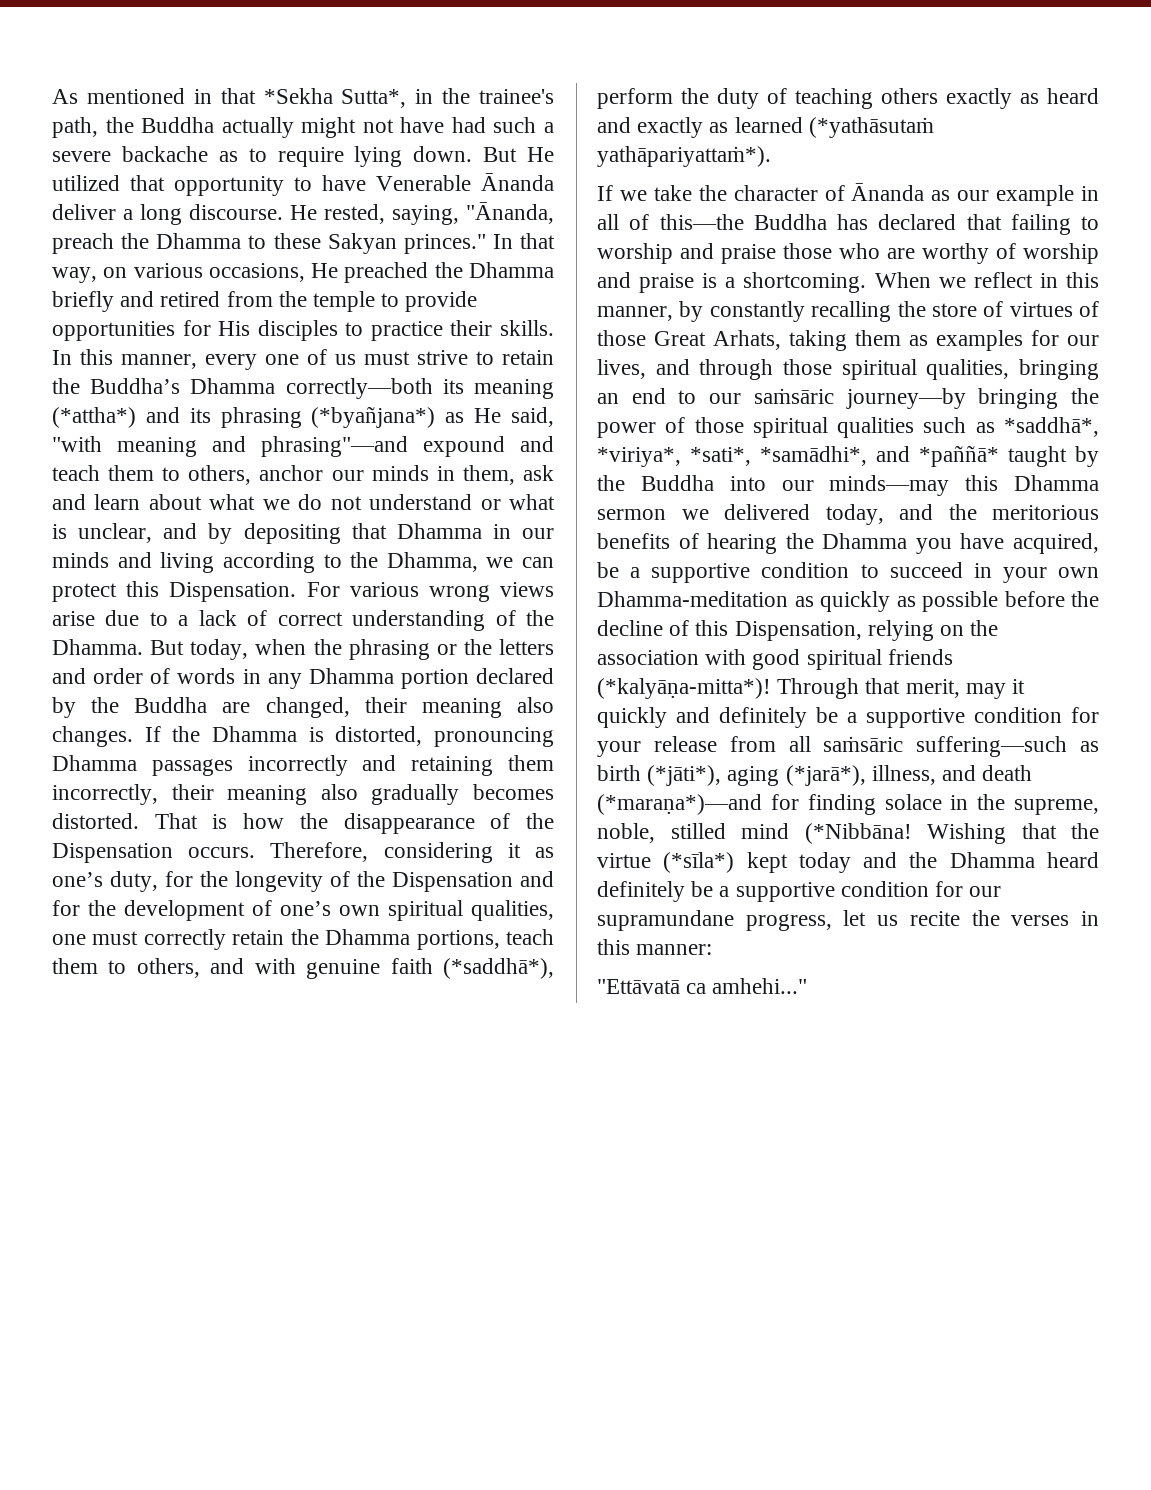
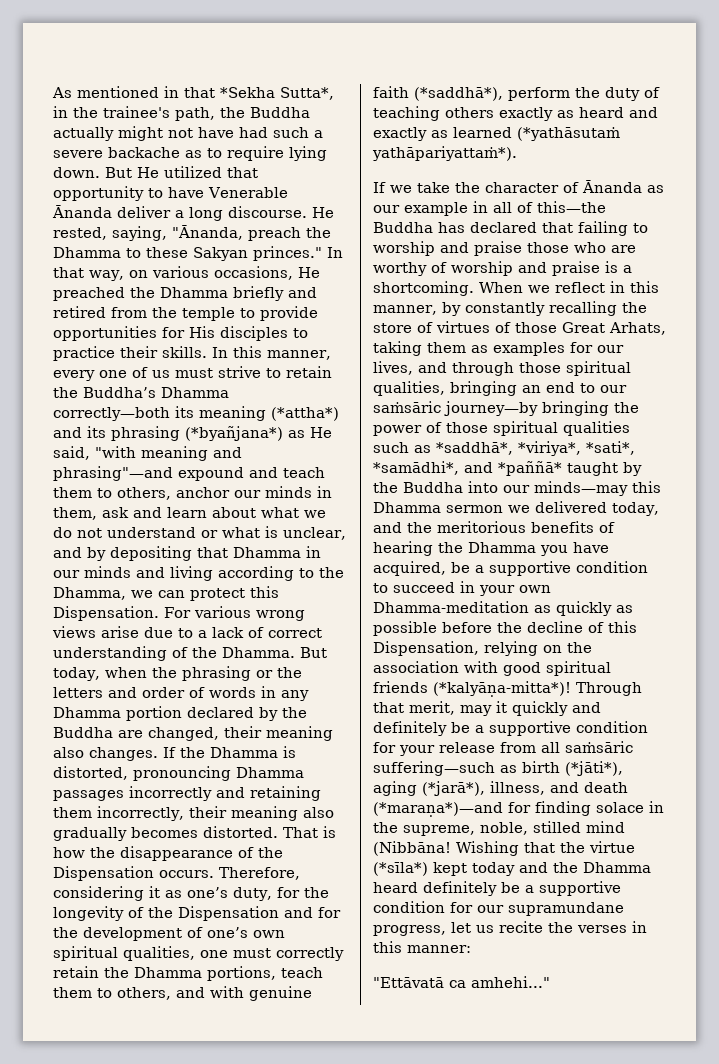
[804,823,912,844] (*Nibbāna! -> [373,841,451,856] (Nibbāna!

